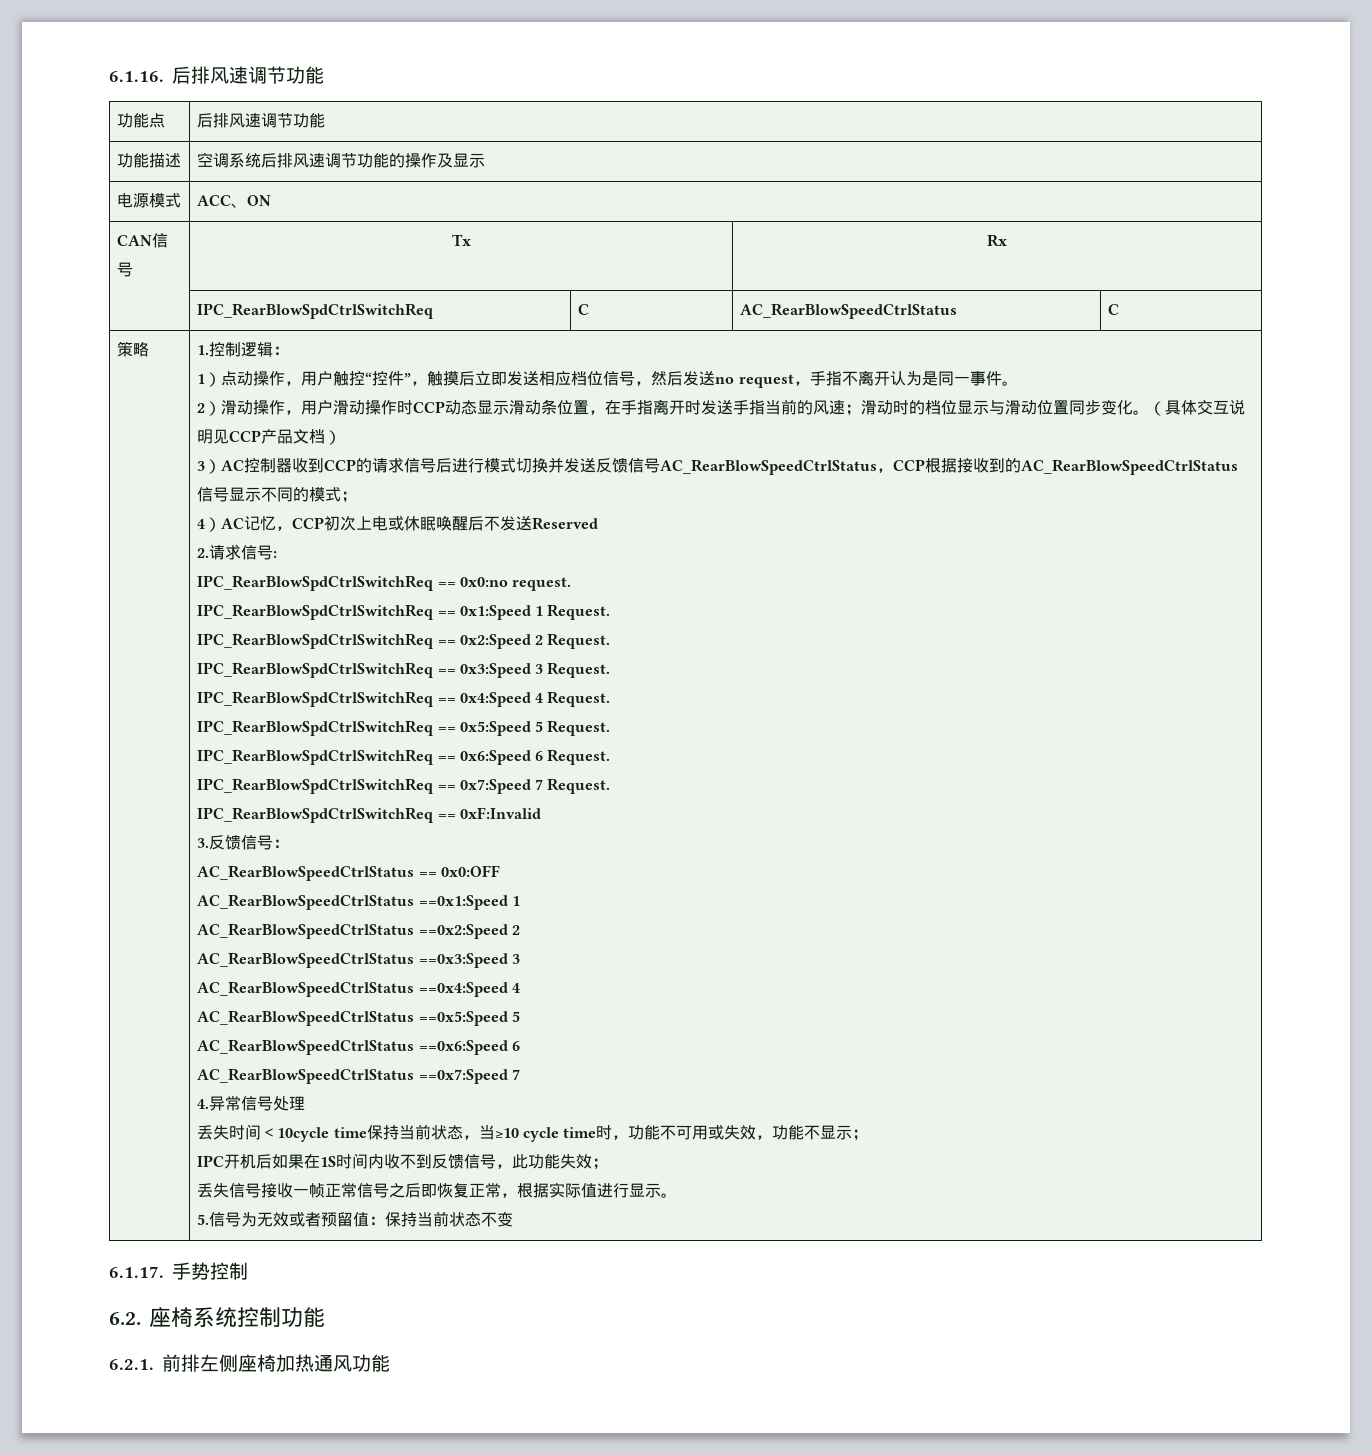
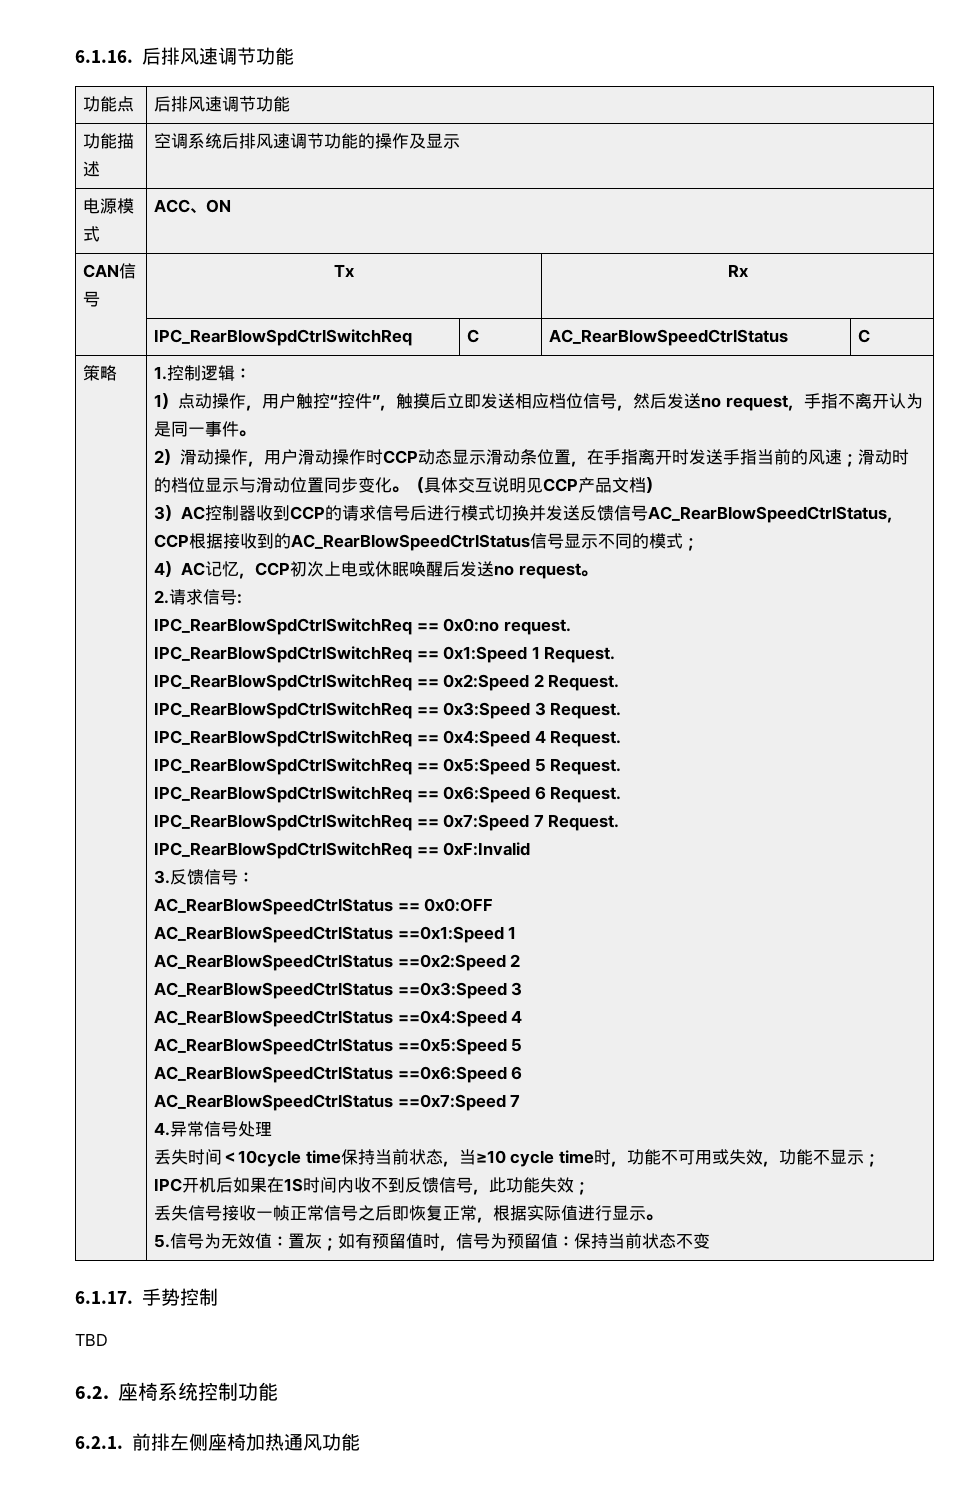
[484,515,599,531] 不发送Reserved -> [460,561,597,579] 发送no request。
[289,1212,322,1227] 或者 -> [255,1233,508,1251] 值：置灰；如有预留值时，信号为
(248, 1271) none -> [75,1333,108,1346] // TBD

